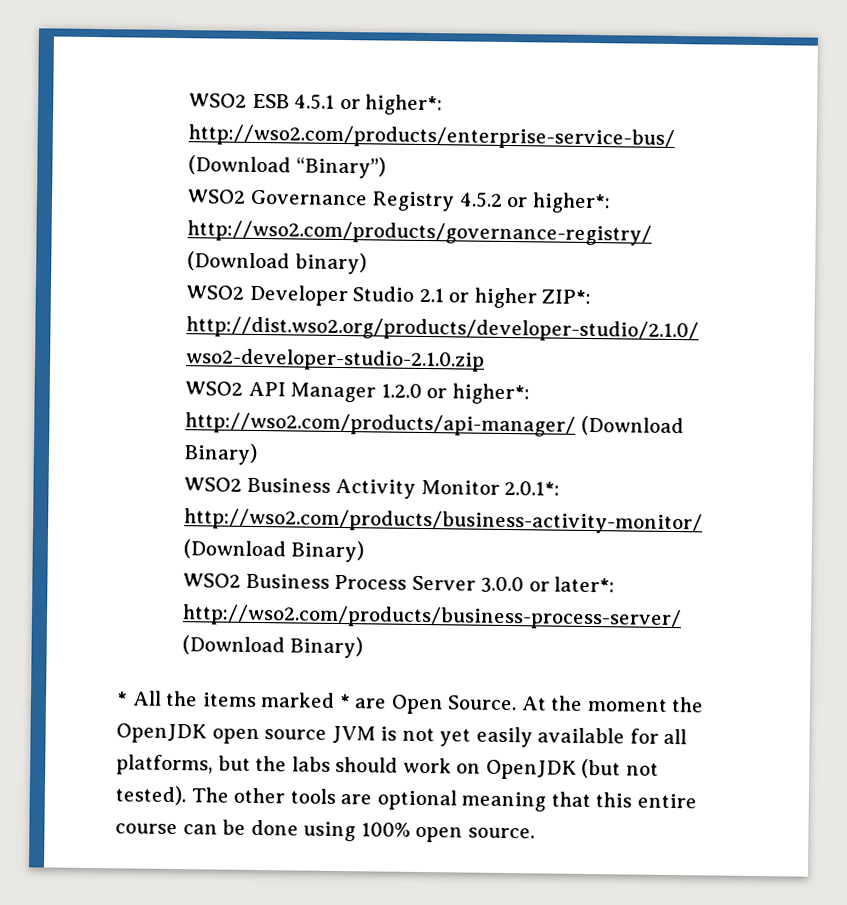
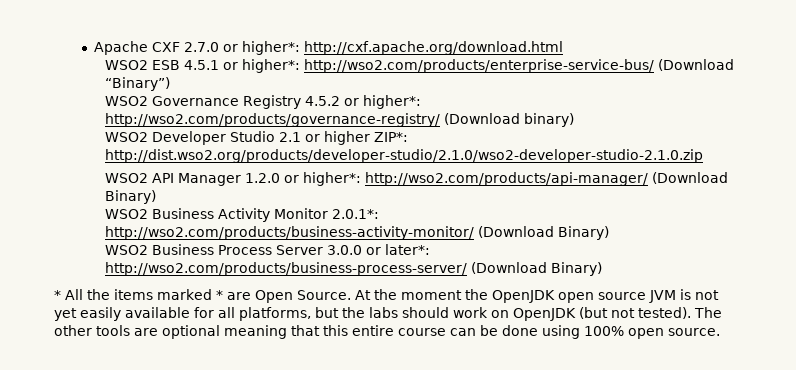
(189, 100) none -> [94,41,564,55] Apache CXF 2.7.0 or higher*: http://cxf.apache.org/download.html //

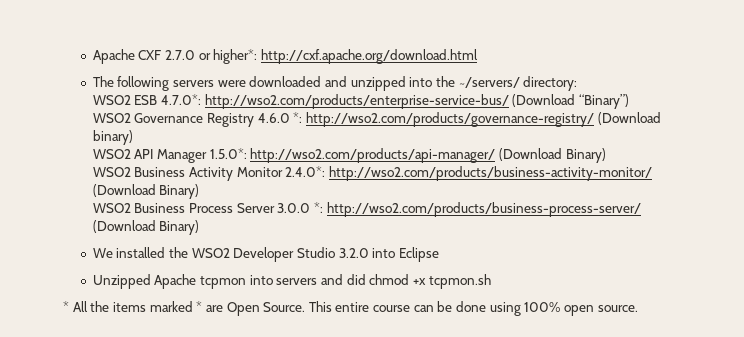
(564, 48) none -> [92,76,578,91] // The following servers were downloaded and unzipped into the ~/servers/ directory:
[183,59,300,73] 4.5.1 or higher*: -> [161,94,202,105] 4.7.0*:
[304,95,421,109] 4.5.2 or higher*: -> [257,112,303,123] 4.6.0 *:
[104,131,408,145] [104,149,703,163] // WSO2 Developer Studio 2.1 or higher ZIP*: http://dist.wso2.org/products/developer-studio/2.1.0/wso2-developer-studio-2.1.0.zip -> (133, 137) none
[244,172,361,186] 1.2.0 or higher*: -> [209,148,247,159] 1.5.0*:
[331,209,379,219] 2.0.1*: -> [285,166,326,177] 2.4.0*:
[365,244,430,255] or later*: -> [313,202,323,213] *:
(602, 269) none -> [92,247,439,262] [92,274,491,289] // We installed the WSO2 Developer Studio 3.2.0 into Eclipse // Unzipped Apache tcpmon into servers and did chmod +x tcpmon.sh
[355,289,719,303] [54,307,722,321] [54,325,348,339] At the moment the OpenJDK open source JVM is not yet easily available for all platforms, but the labs should work on OpenJDK (but not tested). The other tools are optional meaning that this -> [308,301,332,312] This

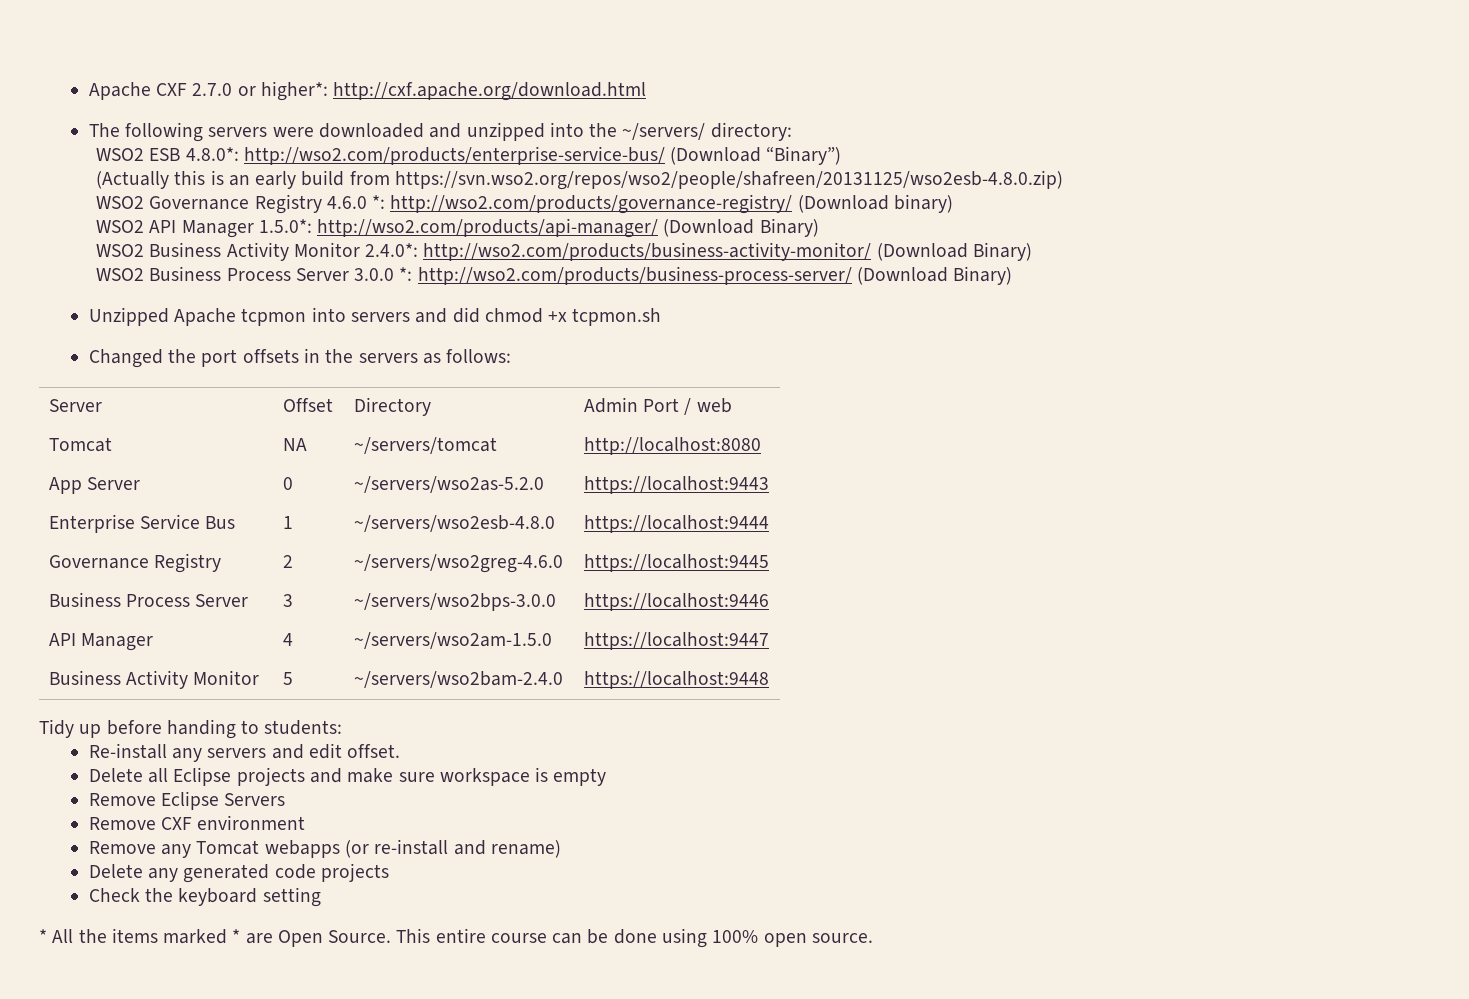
[161,94,202,105] 4.7.0*: -> [185,147,239,161] 4.8.0*:
(629, 101) none -> [95,170,1063,190] // (Actually this is an early build from https://svn.wso2.org/repos/wso2/people/shafreen/20131125/wso2esb-4.8.0.zip)
[92,247,439,262] // We installed the WSO2 Developer Studio 3.2.0 into Eclipse -> (1013, 275) none
(491, 281) none -> [88,348,512,368] [48,399,102,412] [282,398,333,412] [353,397,431,416] [583,397,732,415] [48,437,112,452] [282,438,307,451] [353,437,497,454] [583,437,761,455] [48,477,141,494] [282,477,293,490] [353,476,544,493] [583,476,769,494] [48,514,236,533] [282,516,293,529] [353,515,555,532] [583,515,769,533] [48,553,222,573] [282,555,293,568] [353,554,563,573] [583,554,769,572] [48,592,249,607] [282,594,293,607] [353,593,556,611] [583,593,769,611] [48,633,154,651] [282,633,293,646] [353,632,552,649] [583,632,769,650] [48,670,260,689] [282,672,293,685] [353,671,563,688] [583,671,769,689] [39,719,343,739] [88,743,401,762] [88,767,607,786] [88,791,286,810] [88,815,306,830] [88,839,561,858] [88,863,389,883] [88,887,321,907] // Changed the port offsets in the servers as follows: // Server | Offset | Directory | Admin Port / web // Tomcat | NA | ~/servers/tomcat | http://localhost:8080 // App Server | 0 | ~/servers/wso2as-5.2.0 | https://localhost:9443 // Enterprise Service Bus | 1 | ~/servers/wso2esb-4.8.0 | https://localhost:9444 // Governance Registry | 2 | ~/servers/wso2greg-4.6.0 | https://localhost:9445 // Business Process Server | 3 | ~/servers/wso2bps-3.0.0 | https://localhost:9446 // API Manager | 4 | ~/servers/wso2am-1.5.0 | https://localhost:9447 // Business Activity Monitor | 5 | ~/servers/wso2bam-2.4.0 | https://localhost:9448 // Tidy up before handing to students: // Re-install any servers and edit offset. // Delete all Eclipse projects and make sure workspace is empty // Remove Eclipse Servers // Remove CXF environment // Remove any Tomcat webapps (or re-install and rename) // Delete any generated code projects // Check the keyboard setting

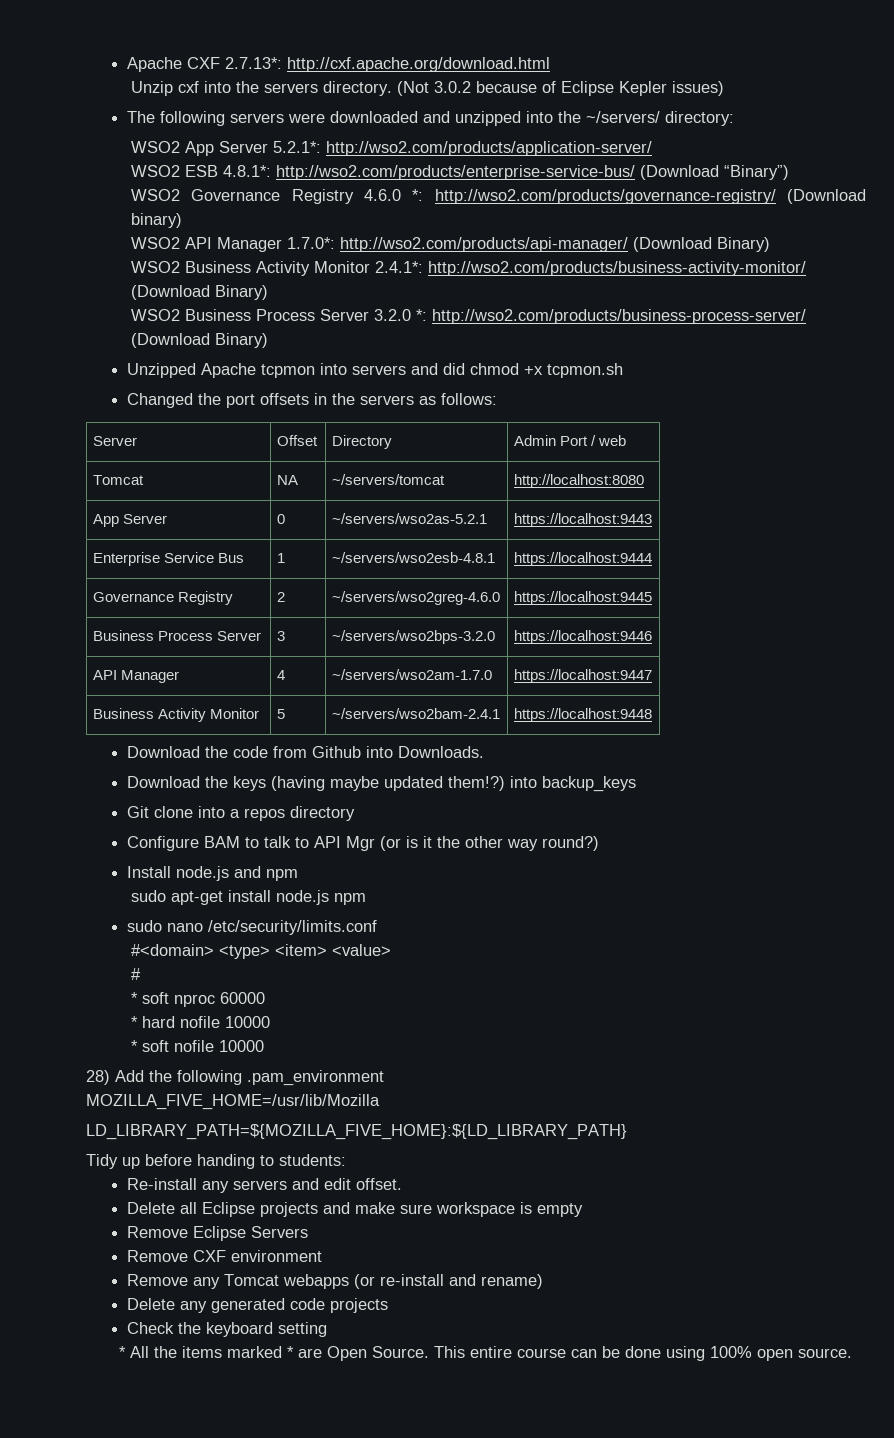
[192,81,647,101] 2.7.0 or higher*: http://cxf.apache.org/download.html -> [224,57,550,72] [130,81,724,96] 2.7.13*: http://cxf.apache.org/download.html // Unzip cxf into the servers directory. (Not 3.0.2 because of Eclipse Kepler issues)
(792, 131) none -> [130,141,652,156] // WSO2 App Server 5.2.1*: http://wso2.com/products/application-server/
[185,147,239,161] 4.8.0*: -> [222,165,271,177] 4.8.1*:
[95,170,1063,190] // (Actually this is an early build from https://svn.wso2.org/repos/wso2/people/shafreen/20131125/wso2esb-4.8.0.zip) -> (789, 172) none
[258,219,312,233] 1.5.0*: -> [286,237,335,249] 1.7.0*:
[365,243,419,257] 2.4.0*: -> [374,261,423,273] 2.4.1*:
[354,268,395,281] 3.0.0 -> [373,309,411,321] 3.2.0
[353,476,544,493] ~/servers/wso2as-5.2.0 -> [331,513,487,524] ~/servers/wso2as-5.2.1
[353,515,555,532] ~/servers/wso2esb-4.8.0 -> [331,552,495,563] ~/servers/wso2esb-4.8.1
[353,593,556,611] ~/servers/wso2bps-3.0.0 -> [331,630,495,644] ~/servers/wso2bps-3.2.0
[353,632,552,649] ~/servers/wso2am-1.5.0 -> [331,669,492,680] ~/servers/wso2am-1.7.0
[353,671,563,688] ~/servers/wso2bam-2.4.0 -> [331,708,500,719] ~/servers/wso2bam-2.4.1
(769, 680) none -> [126,746,484,758] [126,776,636,792] [126,806,355,821] [126,836,599,851] [126,866,298,881] [130,890,366,905] [126,920,377,935] [130,944,391,959] [130,968,141,980] [130,992,265,1007] [130,1016,270,1028] [130,1040,264,1052] [86,1070,384,1086] [86,1094,380,1110] [86,1124,627,1140] // Download the code from Github into Downloads. // Download the keys (having maybe updated them!?) into backup_keys // Git clone into a repos directory // Configure BAM to talk to API Mgr (or is it the other way round?) // Install node.js and npm // sudo apt-get install node.js npm // sudo nano /etc/security/limits.conf // #<domain> <type> <item> <value> // # // * soft nproc 60000 // * hard nofile 10000 // * soft nofile 10000 // 28) Add the following .pam_environment // MOZILLA_FIVE_HOME=/usr/lib/Mozilla // LD_LIBRARY_PATH=${MOZILLA_FIVE_HOME}:${LD_LIBRARY_PATH}

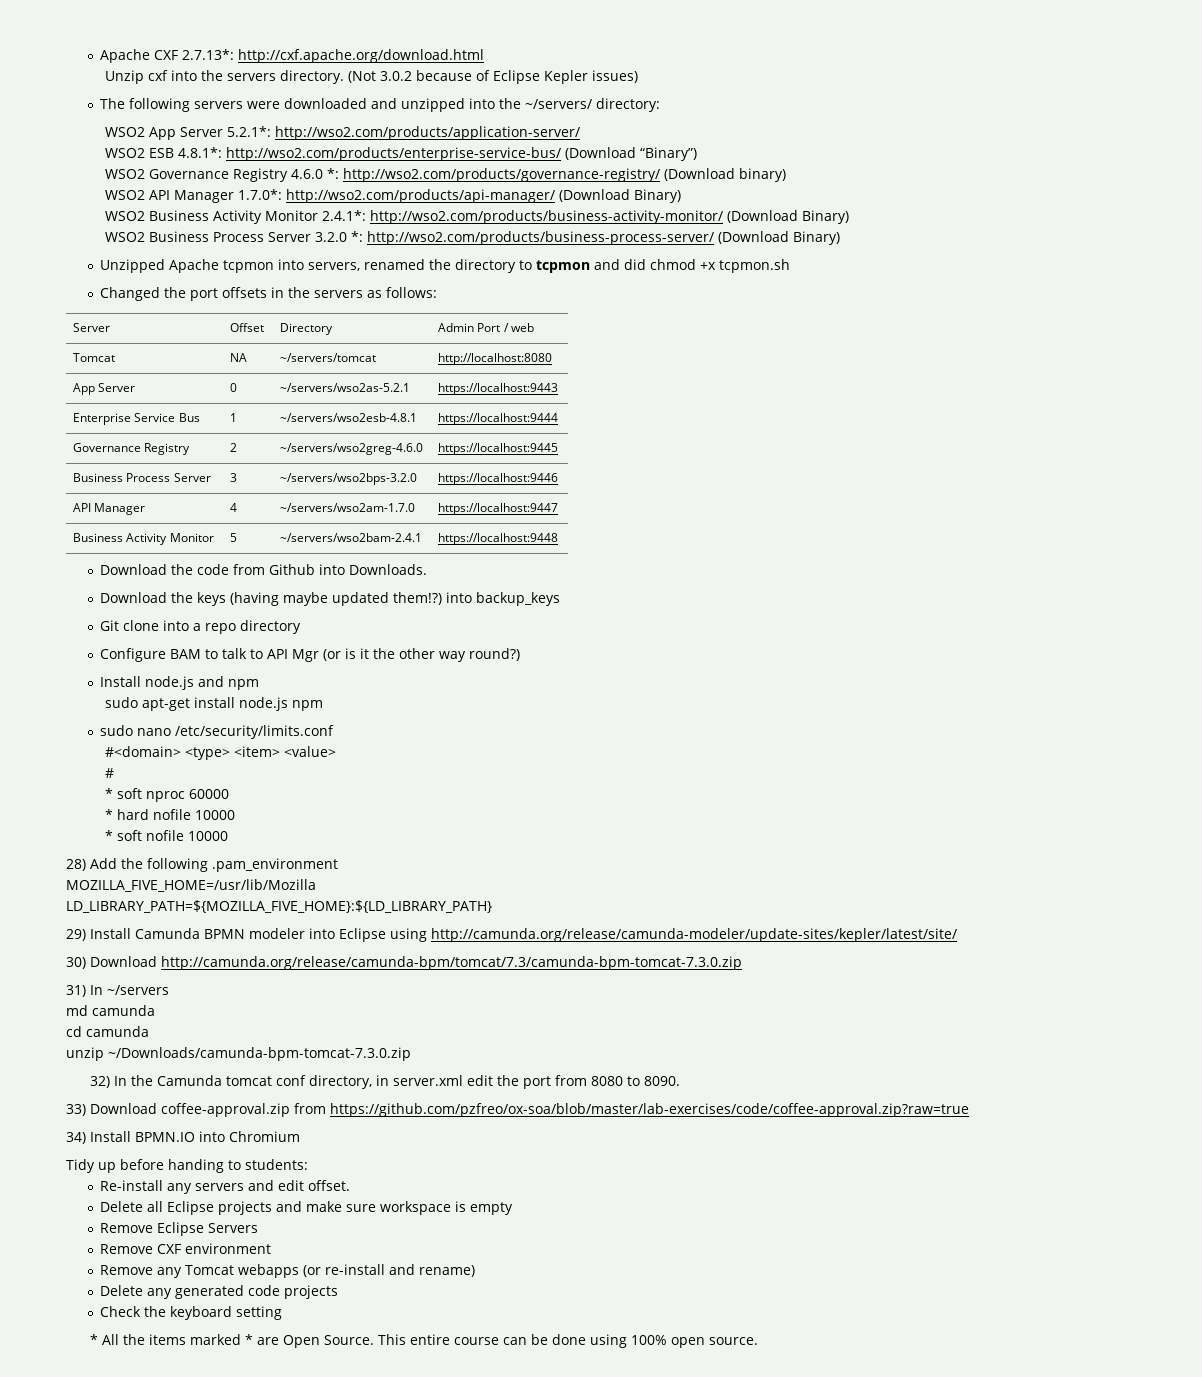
[351,365,406,375] servers -> [308,259,591,273] servers, renamed the directory to tcpmon
[243,808,285,821] repos -> [205,623,237,634] repo
(627, 1132) none -> [66,928,957,942] [66,956,742,970] [66,985,169,997] [66,1005,155,1016] [66,1026,149,1037] [66,1047,411,1061] [89,1075,680,1089] [66,1103,969,1117] [66,1131,300,1144] // 29) Install Camunda BPMN modeler into Eclipse using http://camunda.org/release/camunda-modeler/update-sites/kepler/latest/site/ // 30) Download http://camunda.org/release/camunda-bpm/tomcat/7.3/camunda-bpm-tomcat-7.3.0.zip // 31) In ~/servers // md camunda // cd camunda // unzip ~/Downloads/camunda-bpm-tomcat-7.3.0.zip // 32) In the Camunda tomcat conf directory, in server.xml edit the port from 8080 to 8090. // 33) Download coffee-approval.zip from https://github.com/pzfreo/ox-soa/blob/master/lab-exercises/code/coffee-approval.zip?raw=true // 34) Install BPMN.IO into Chromium

